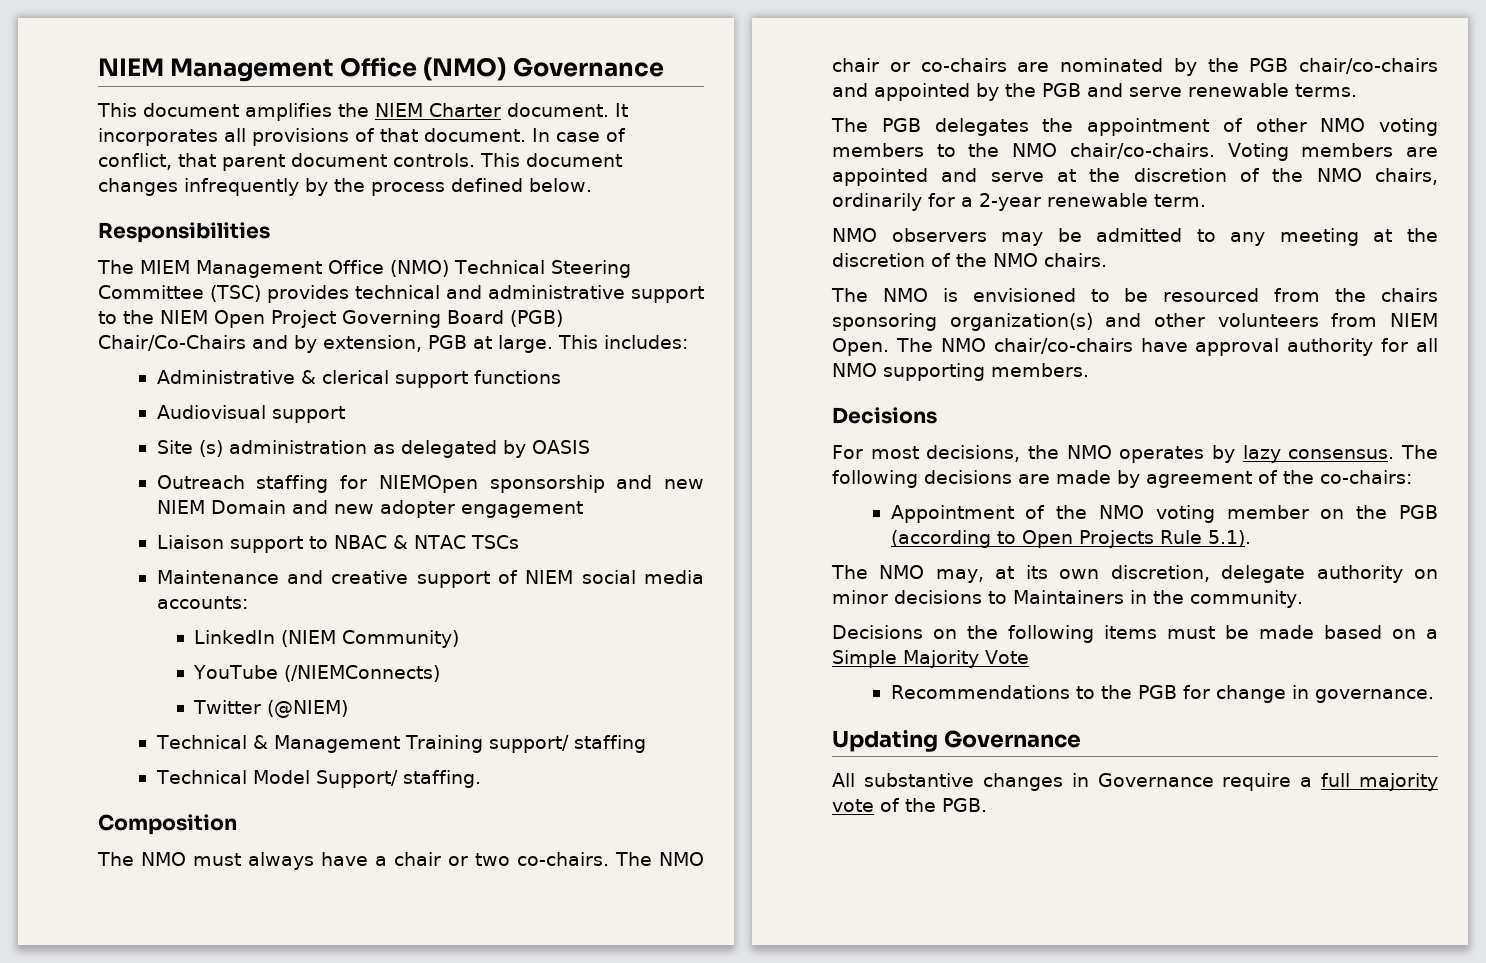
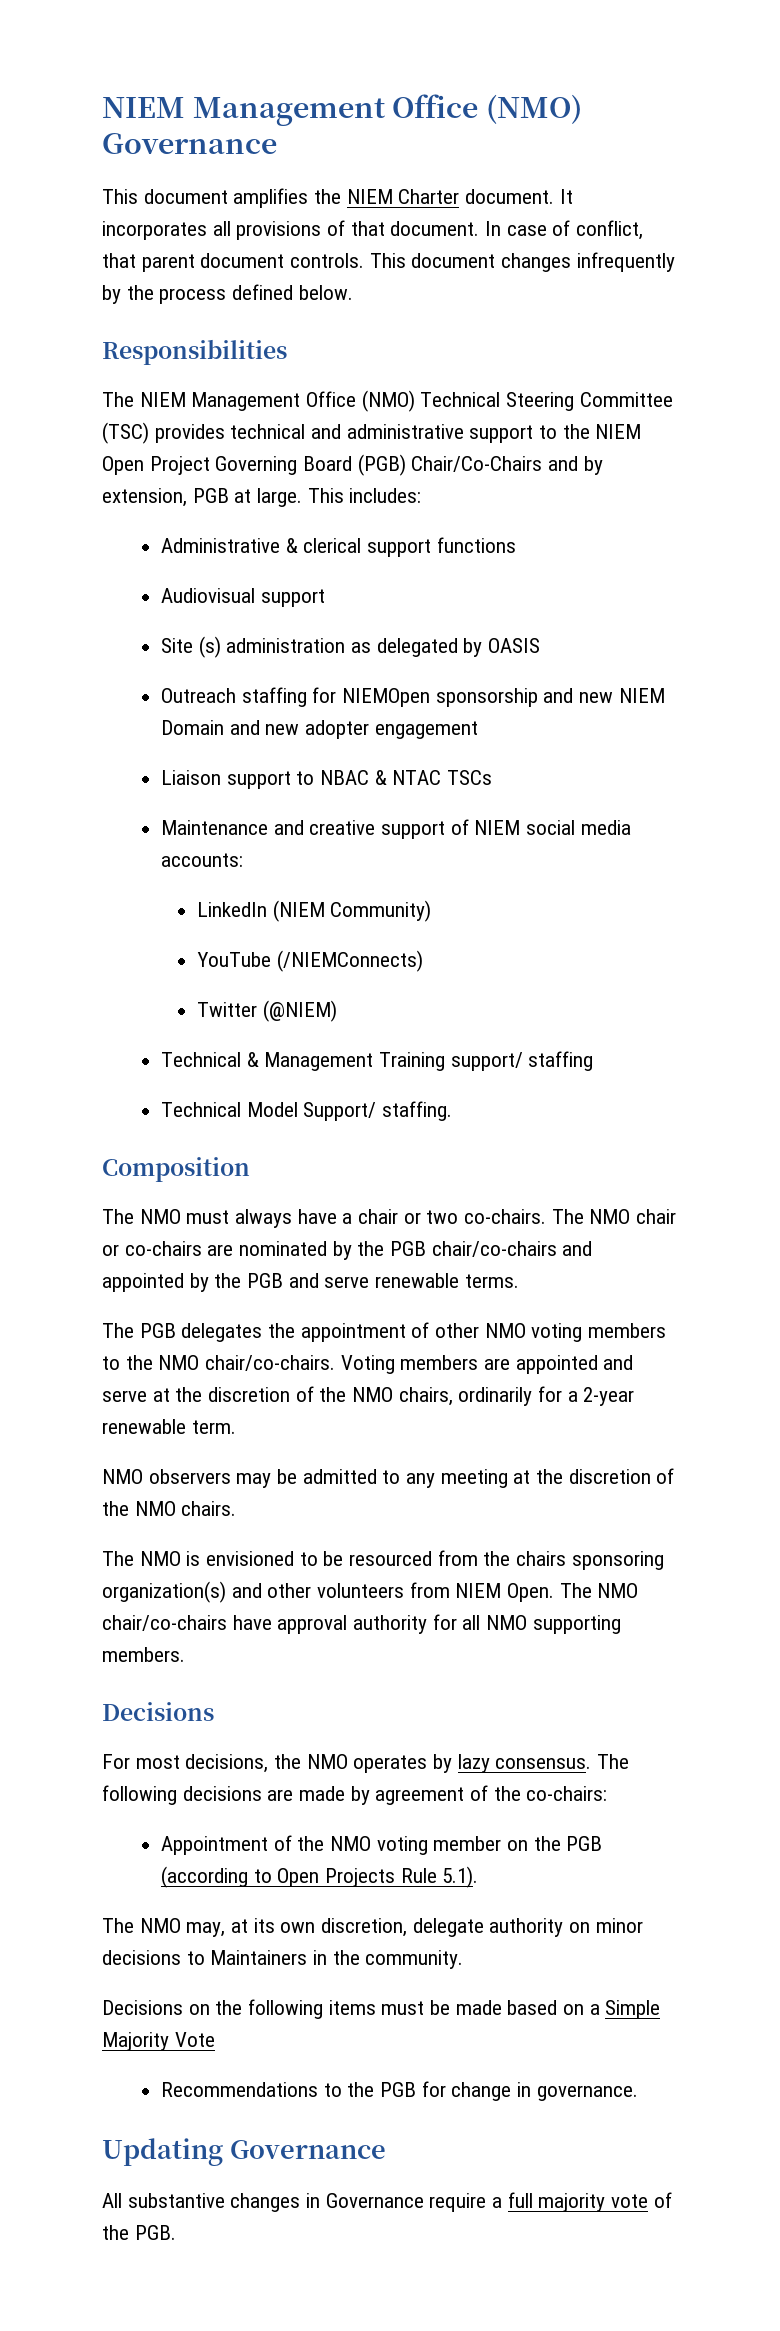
[140,260,190,274] MIEM -> [139,392,186,407] NIEM

